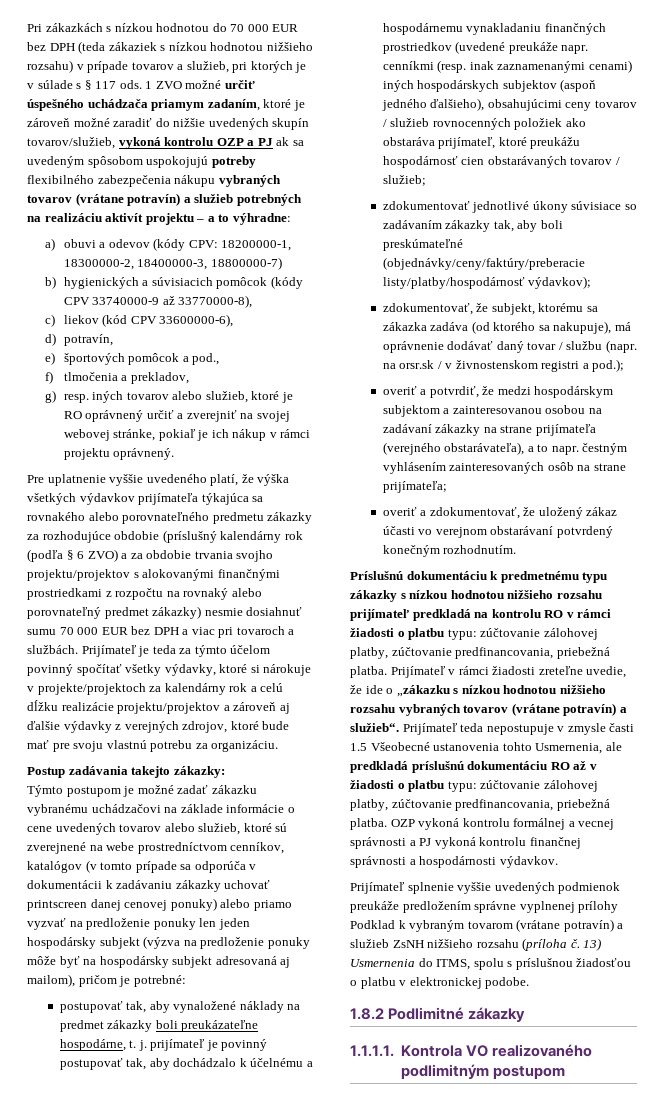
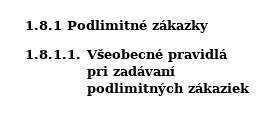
[27,23,299,32] [27,41,313,54] [27,60,307,73] [27,80,255,90] [27,99,305,111] [27,118,310,130] [27,137,304,149] [27,156,256,168] [27,175,281,187] [27,193,302,206] [27,213,291,225] [45,238,292,251] [63,257,282,270] [45,276,303,289] [63,295,253,308] [45,314,234,327] [45,333,113,346] [45,352,220,365] [45,371,189,384] [45,390,293,403] [63,410,290,422] [63,429,311,441] [63,448,175,460] [27,474,290,486] [27,493,264,505] [27,512,313,524] [27,530,303,543] [27,549,274,562] [27,569,280,581] [27,588,262,600] [27,606,303,619] [27,626,295,638] [27,645,271,657] [27,664,312,676] [27,683,284,695] [27,700,290,714] [27,721,290,733] [27,740,279,752] [27,766,225,778] [27,785,257,797] [27,804,295,816] [27,823,288,835] [27,842,285,854] [27,860,257,873] [27,880,271,892] [27,898,292,911] [27,918,250,930] [27,936,310,949] [27,956,291,968] [27,974,186,987] [59,1001,301,1013] [59,1020,259,1032] [59,1039,268,1051] [59,1058,313,1070] [382,23,606,35] [382,41,589,54] [382,60,632,73] [382,79,597,92] [381,98,637,111] [382,118,586,130] [382,137,581,149] [382,156,620,168] [382,175,426,186] [382,201,637,213] [382,220,563,232] [382,239,463,251] [382,257,585,270] [382,276,592,289] [382,303,598,315] [382,321,631,334] [382,340,637,353] [382,359,625,372] [382,386,614,398] [382,405,602,417] [382,424,596,436] [382,442,628,455] [382,462,626,474] [382,481,447,493] [382,507,618,519] [382,526,613,538] [382,545,517,557] [350,571,608,583] [350,590,602,602] [350,609,612,621] [350,628,598,640] [350,647,610,659] [350,666,627,678] [350,685,606,697] [350,703,627,716] [350,723,635,735] [350,742,622,754] [350,761,597,773] [350,780,598,792] [350,799,610,811] [350,818,615,830] [350,837,581,849] [350,856,558,868] [350,882,621,894] [350,901,619,913] [350,919,624,932] [350,938,602,951] [350,958,632,970] [350,977,530,989] [350,1007,526,1022] [350,1044,592,1057] [400,1064,565,1079] Pri zákazkách s nízkou hodnotou do 70 000 EUR bez DPH (teda zákaziek s nízkou hodnotou nižšieho rozsahu) v prípade tovarov a služieb, pri ktorých je v súlade s § 117 ods. 1 ZVO možné určiť úspešného uchádzača priamym zadaním, ktoré je zároveň možné zaradiť do nižšie uvedených skupín tovarov/služieb, vykoná kontrolu OZP a PJ ak sa uvedeným spôsobom uspokojujú potreby flexibilného zabezpečenia nákupu vybraných tovarov (vrátane potravín) a služieb potrebných na realizáciu aktivít projektu – a to výhradne: // a) obuvi a odevov (kódy CPV: 18200000-1, 18300000-2, 18400000-3, 18800000-7) // b) hygienických a súvisiacich pomôcok (kódy CPV 33740000-9 až 33770000-8), // c) liekov (kód CPV 33600000-6), // d) potravín, // e) športových pomôcok a pod., // f) tlmočenia a prekladov, // g) resp. iných tovarov alebo služieb, ktoré je RO oprávnený určiť a zverejniť na svojej webovej stránke, pokiaľ je ich nákup v rámci projektu oprávnený. // Pre uplatnenie vyššie uvedeného platí, že výška všetkých výdavkov prijímateľa týkajúca sa rovnakého alebo porovnateľného predmetu zákazky za rozhodujúce obdobie (príslušný kalendárny rok (podľa § 6 ZVO) a za obdobie trvania svojho projektu/projektov s alokovanými finančnými prostriedkami z rozpočtu na rovnaký alebo porovnateľný predmet zákazky) nesmie dosiahnuť sumu 70 000 EUR bez DPH a viac pri tovaroch a službách. Prijímateľ je teda za týmto účelom povinný spočítať všetky výdavky, ktoré si nárokuje v projekte/projektoch za kalendárny rok a celú dĺžku realizácie projektu/projektov a zároveň aj ďalšie výdavky z verejných zdrojov, ktoré bude mať pre svoju vlastnú potrebu za organizáciu. // Postup zadávania takejto zákazky: // Týmto postupom je možné zadať zákazku vybranému uchádzačovi na základe informácie o cene uvedených tovarov alebo služieb, ktoré sú zverejnené na webe prostredníctvom cenníkov, katalógov (v tomto prípade sa odporúča v dokumentácii k zadávaniu zákazky uchovať printscreen danej cenovej ponuky) alebo priamo vyzvať na predloženie ponuky len jeden hospodársky subjekt (výzva na predloženie ponuky môže byť na hospodársky subjekt adresovaná aj mailom), pričom je potrebné: // postupovať tak, aby vynaložené náklady na predmet zákazky boli preukázateľne hospodárne, t. j. prijímateľ je povinný postupovať tak, aby dochádzalo k účelnému a hospodárnemu vynakladaniu finančných prostriedkov (uvedené preukáže napr. cenníkmi (resp. inak zaznamenanými cenami) iných hospodárskych subjektov (aspoň jedného ďalšieho), obsahujúcimi ceny tovarov / služieb rovnocenných položiek ako obstaráva prijímateľ, ktoré preukážu hospodárnosť cien obstarávaných tovarov / služieb; // zdokumentovať jednotlivé úkony súvisiace so zadávaním zákazky tak, aby boli preskúmateľné (objednávky/ceny/faktúry/preberacie listy/platby/hospodárnosť výdavkov); // zdokumentovať, že subjekt, ktorému sa zákazka zadáva (od ktorého sa nakupuje), má oprávnenie dodávať daný tovar / službu (napr. na orsr.sk / v živnostenskom registri a pod.); // overiť a potvrdiť, že medzi hospodárskym subjektom a zainteresovanou osobou na zadávaní zákazky na strane prijímateľa (verejného obstarávateľa), a to napr. čestným vyhlásením zainteresovaných osôb na strane prijímateľa; // overiť a zdokumentovať, že uložený zákaz účasti vo verejnom obstarávaní potvrdený konečným rozhodnutím. // Príslušnú dokumentáciu k predmetnému typu zákazky s nízkou hodnotou nižšieho rozsahu prijímateľ predkladá na kontrolu RO v rámci žiadosti o platbu typu: zúčtovanie zálohovej platby, zúčtovanie predfinancovania, priebežná platba. Prijímateľ v rámci žiadosti zreteľne uvedie, že ide o „zákazku s nízkou hodnotou nižšieho rozsahu vybraných tovarov (vrátane potravín) a služieb“. Prijímateľ teda nepostupuje v zmysle časti 1.5 Všeobecné ustanovenia tohto Usmernenia, ale predkladá príslušnú dokumentáciu RO až v žiadosti o platbu typu: zúčtovanie zálohovej platby, zúčtovanie predfinancovania, priebežná platba. OZP vykoná kontrolu formálnej a vecnej správnosti a PJ vykoná kontrolu finančnej správnosti a hospodárnosti výdavkov. // Prijímateľ splnenie vyššie uvedených podmienok preukáže predložením správne vyplnenej prílohy Podklad k vybraným tovarom (vrátane potravín) a služieb ZsNH nižšieho rozsahu (príloha č. 13) Usmernenia do ITMS, spolu s príslušnou žiadosťou o platbu v elektronickej podobe. // 1.8.2 Podlimitné zákazky // 1.1.1.1. Kontrola VO realizovaného podlimitným postupom -> [25,20,208,33] [25,49,228,62] [86,66,175,79] [86,83,250,96] 1.8.1 Podlimitné zákazky // 1.8.1.1. Všeobecné pravidlá pri zadávaní podlimitných zákaziek

